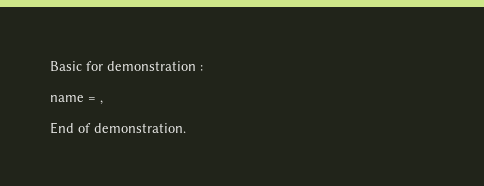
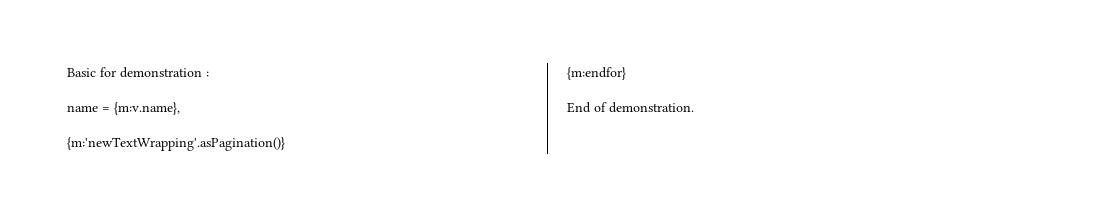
[100,100,103,105] , -> [114,102,180,115] [67,137,285,151] [567,67,626,80] {m:v.name}, // {m:'newTextWrapping'.asPagination()} // {m:endfor}

